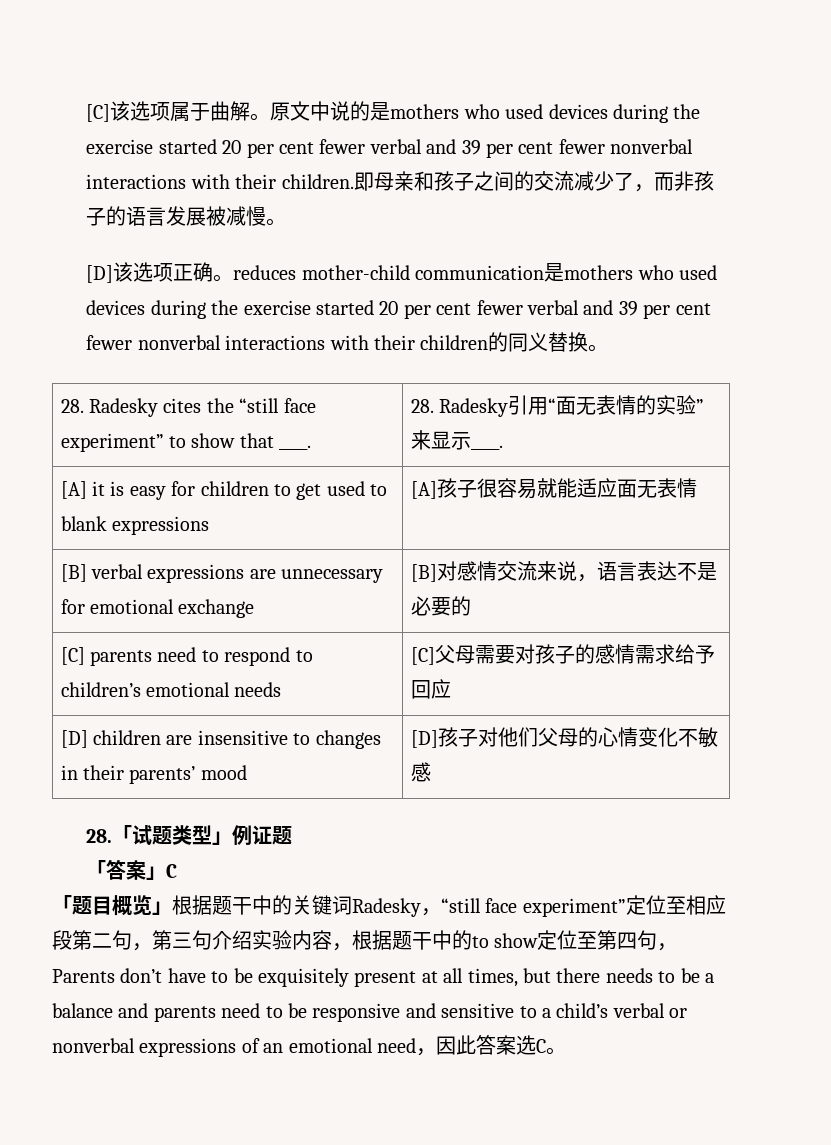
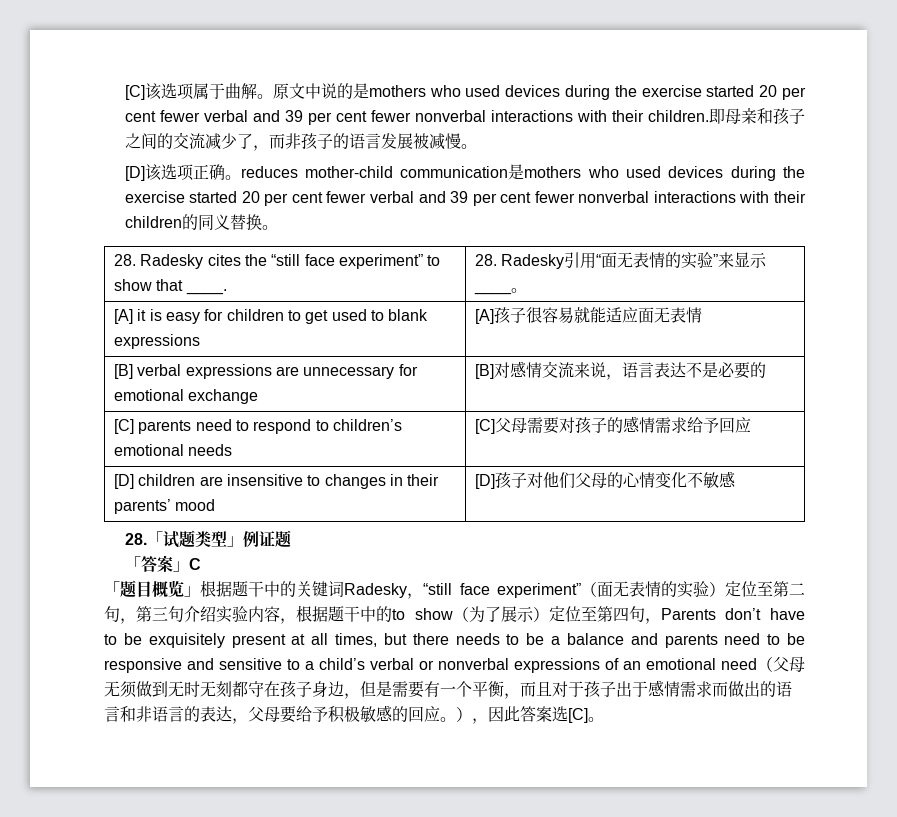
[470,445,503,450] ____. -> [474,288,528,295] ____。
[625,895,726,915] [52,930,72,950] 定位至相应段 -> [581,581,773,598] （面无表情的实验）定位至
(539, 940) none -> [452,606,549,622] （为了展示）
(416, 1045) none -> [757,656,805,672] [104,680,792,699] [104,705,472,724] （父母无须做到无时无刻都守在孩子身边，但是需要有一个平衡，而且对于孩子出于感情需求而做出的语言和非语言的表达，父母要给予积极敏感的回应。）
[536,1039,546,1053] C -> [568,708,588,723] [C]

